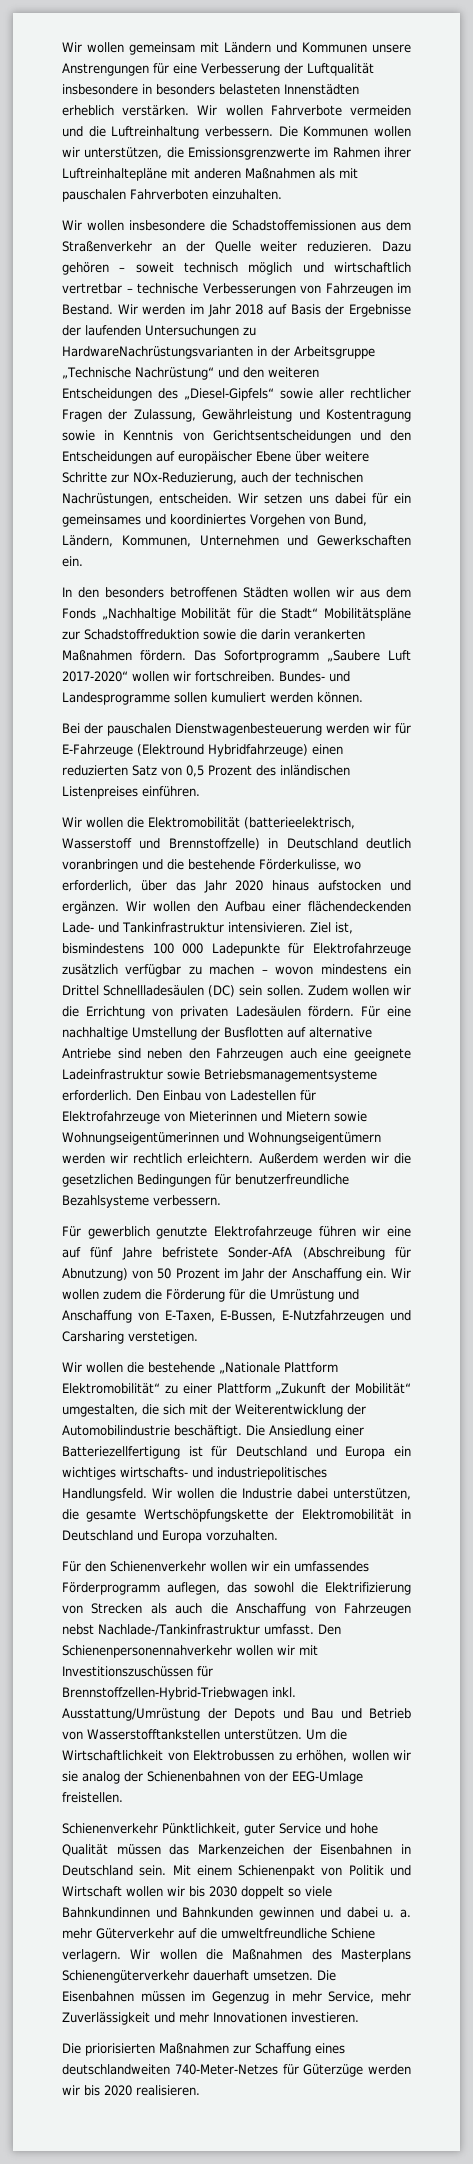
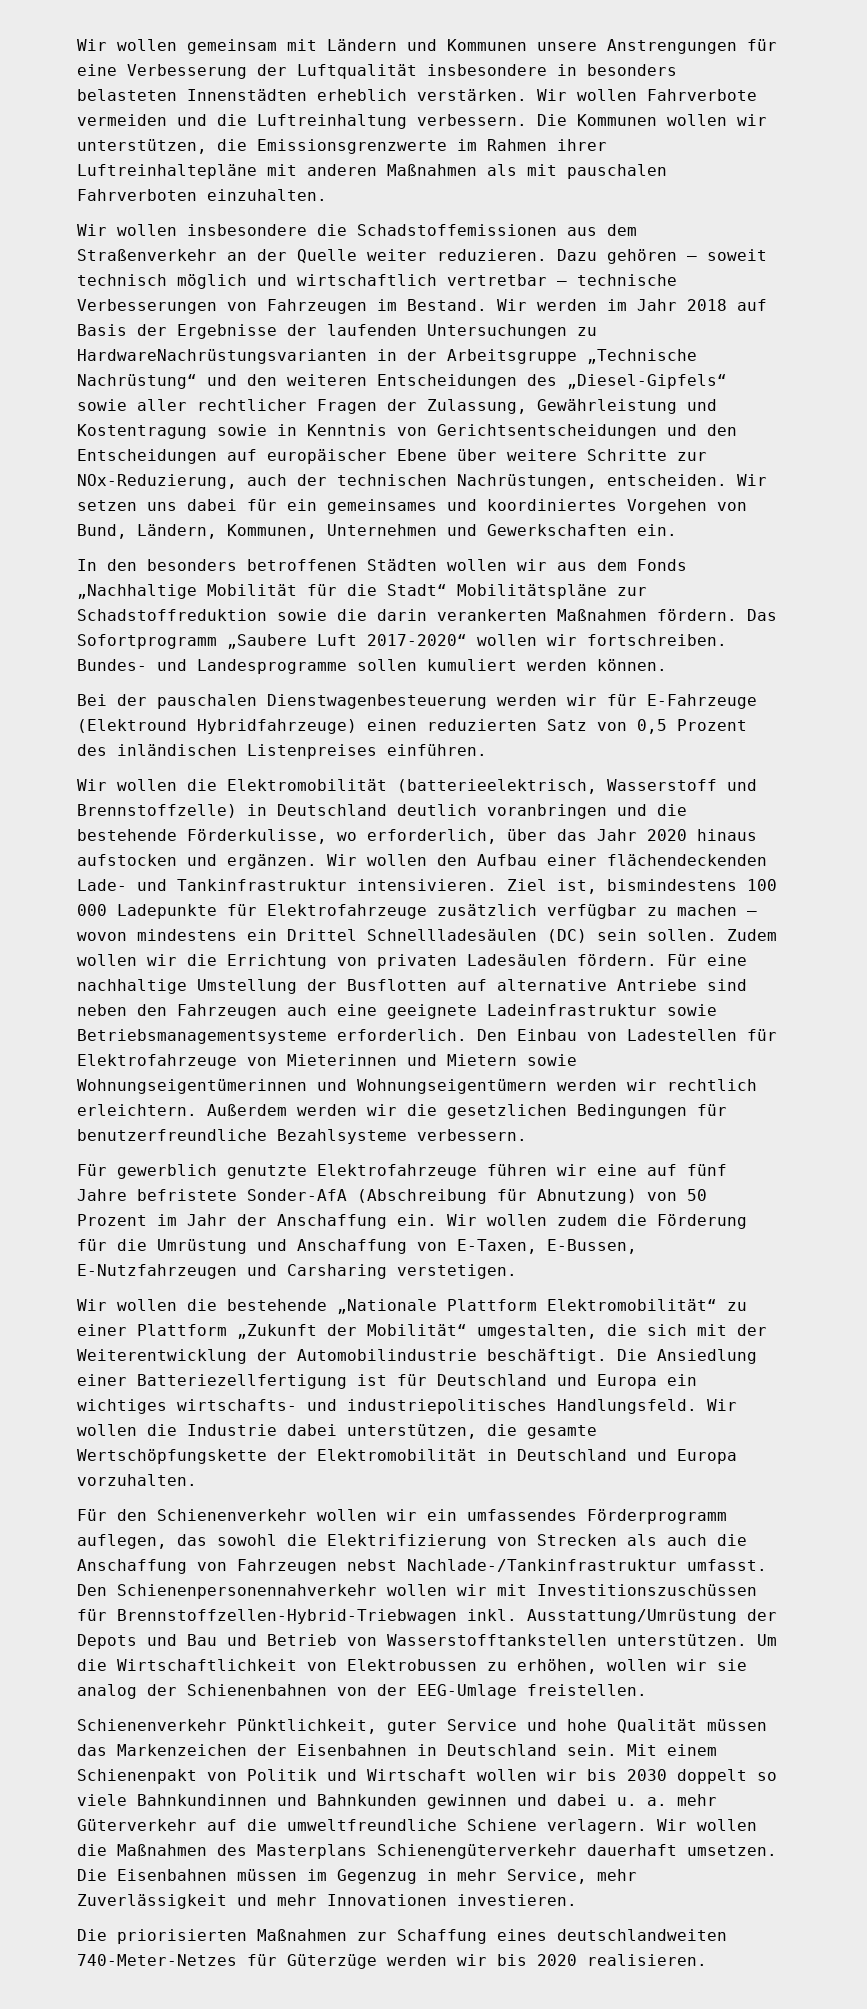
[119,267,126,272] – -> [687,256,697,261] —
[126,288,133,293] – -> [557,281,567,286] —
[261,969,268,974] – -> [747,911,757,916] —

